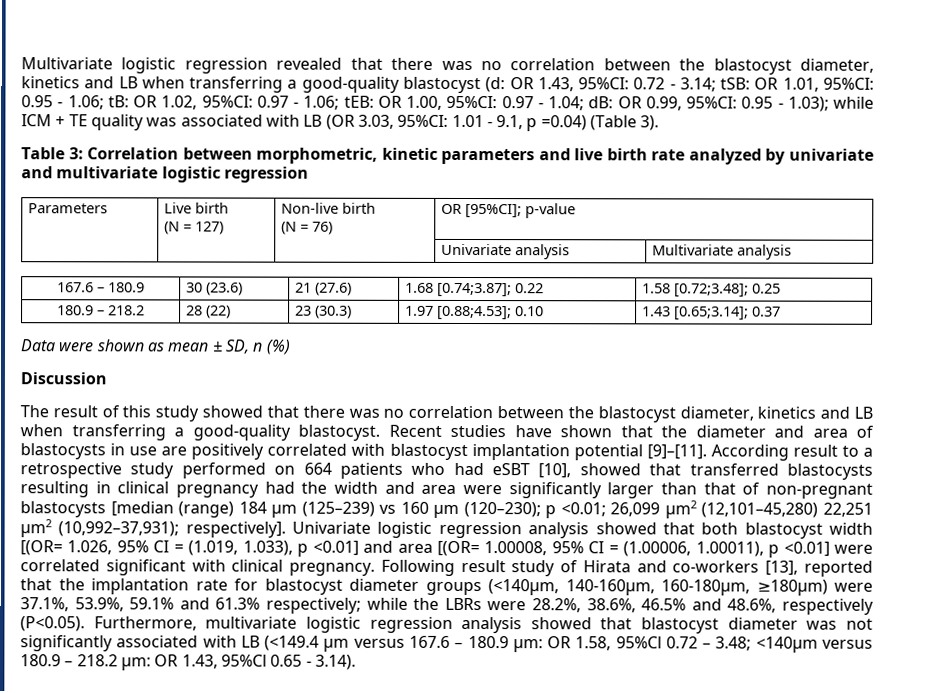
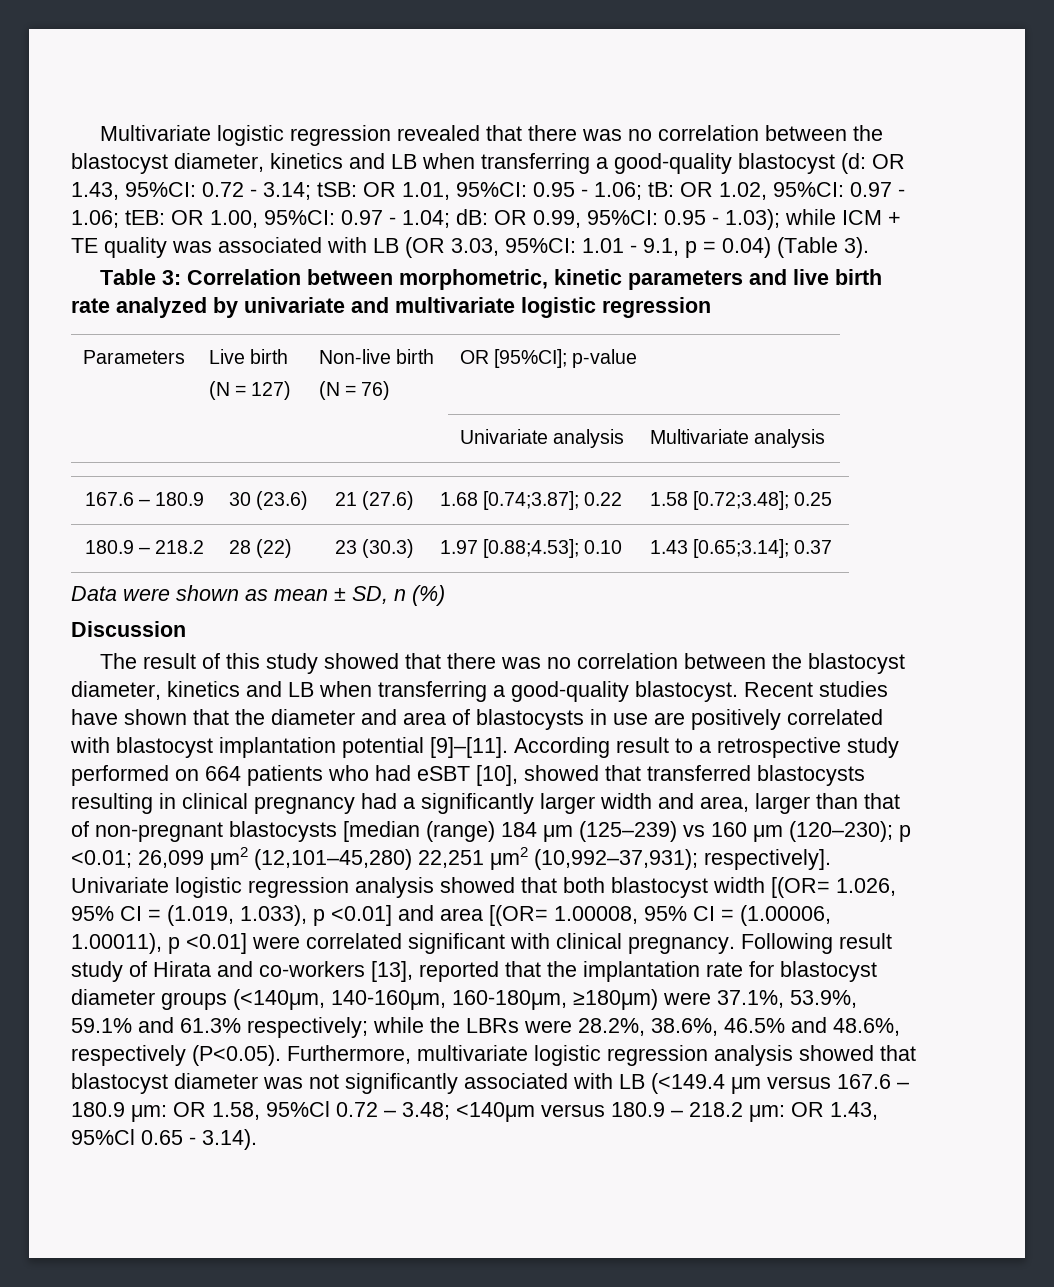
[540,115,587,131] =0.04) -> [703,237,771,258] = 0.04)
[301,481,602,499] the width and area were significantly -> [403,793,749,814] a significantly larger width and area,

